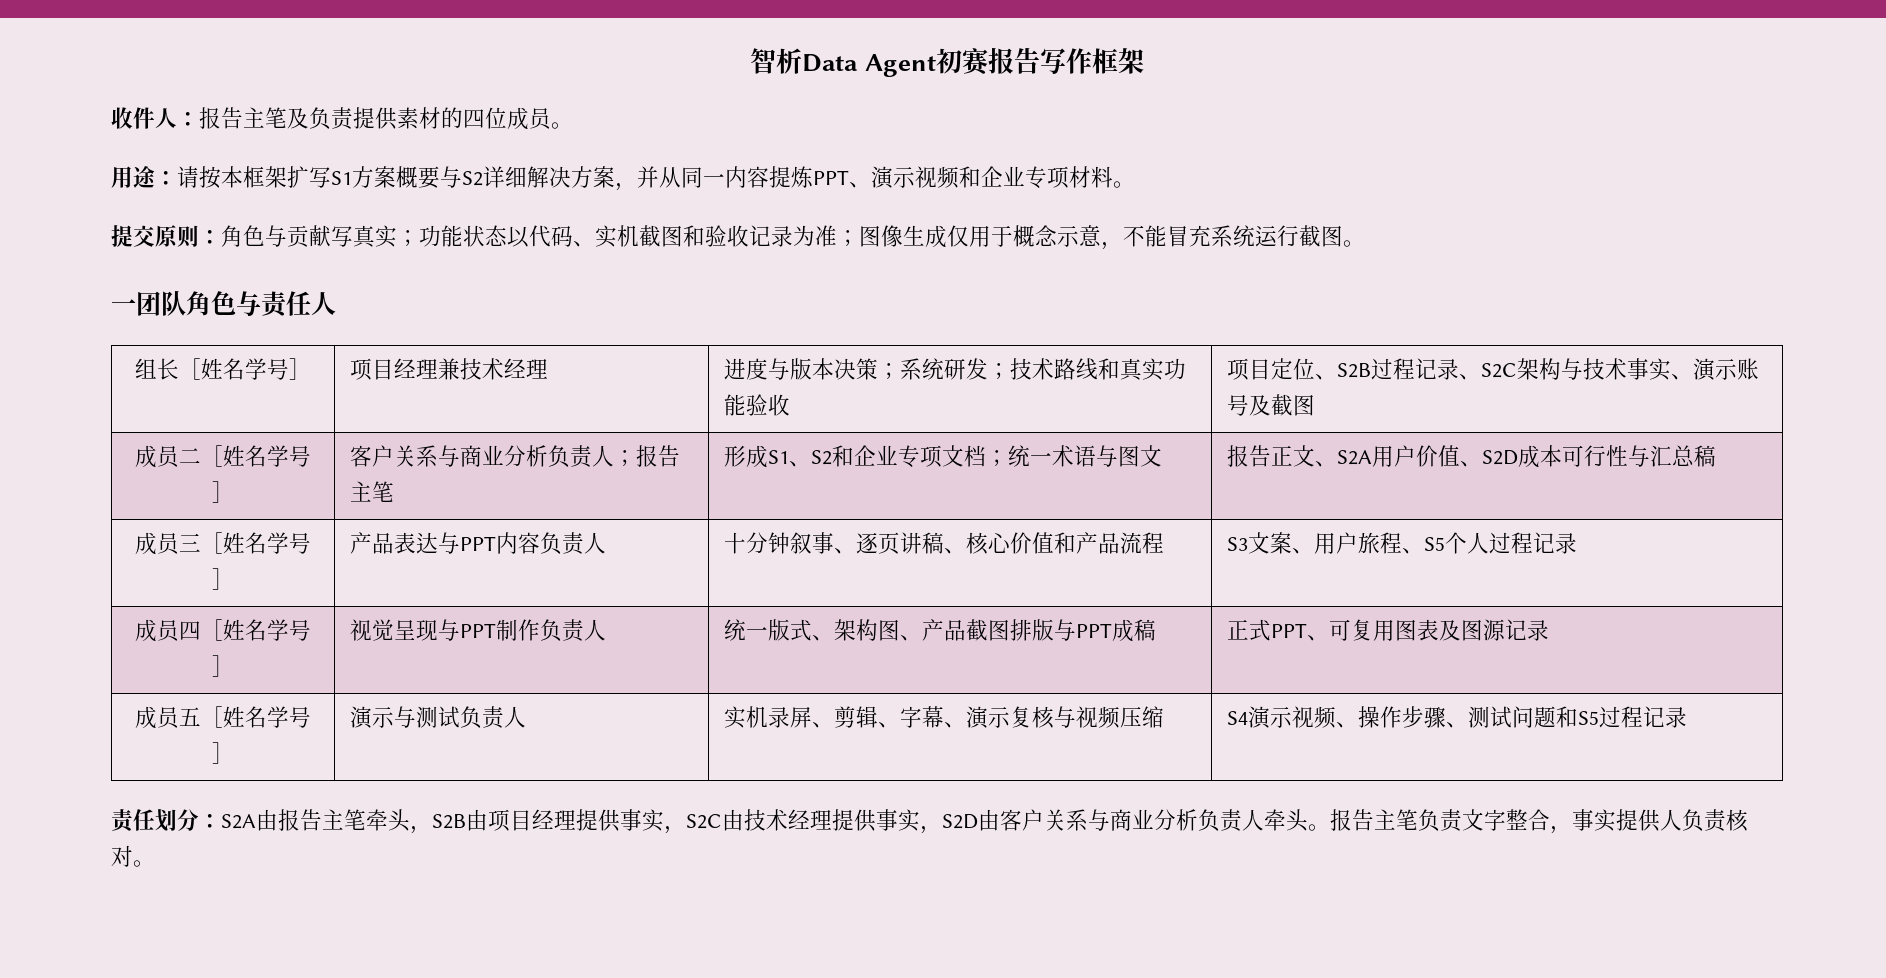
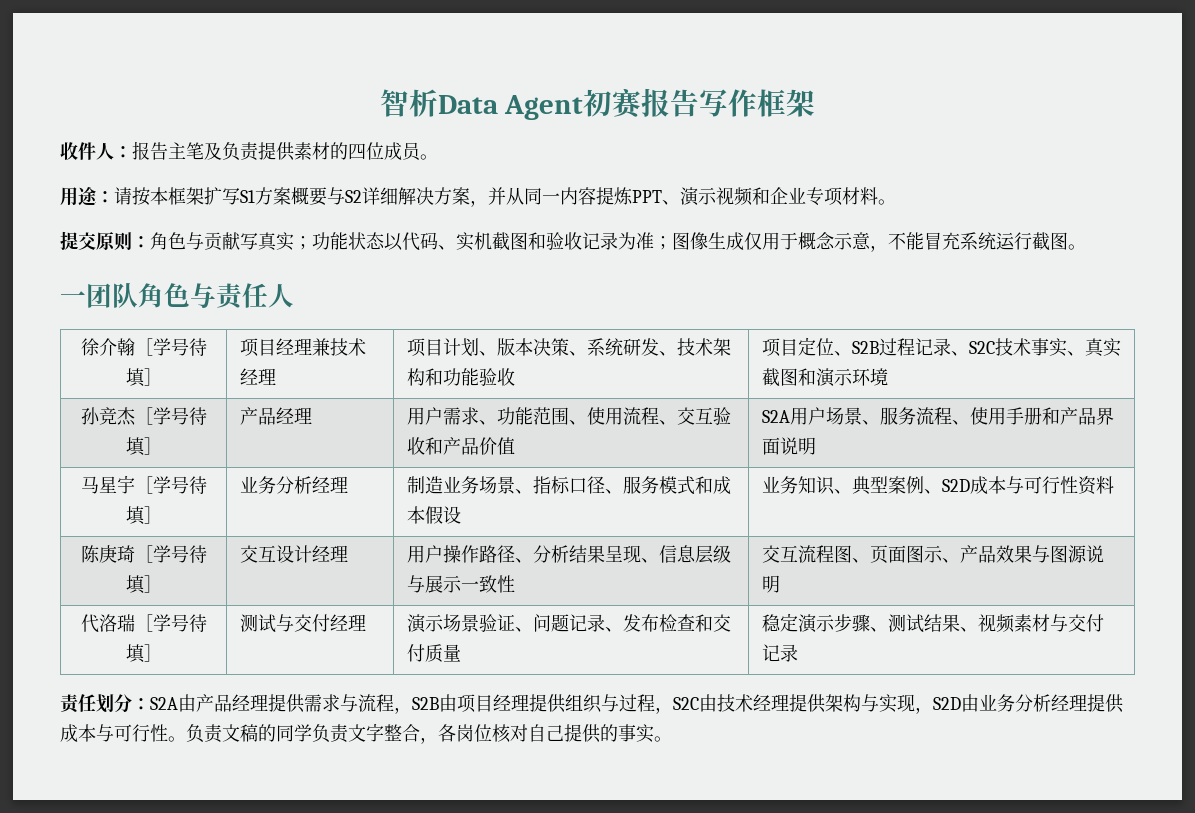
[135,358,289,380] 组长［姓名学号 -> [80,338,207,356] [125,368,146,387] 徐介翰［学号待填
[723,358,790,380] 进度与 -> [406,338,497,357] 项目计划、
[877,363,900,379] ； -> [568,351,587,356] 、
[987,358,1164,381] ；技术路线和真实 -> [658,338,731,356] [406,368,443,386] 、技术架构和
[1516,358,1583,380] 架构与 -> (995, 347) none
[1692,358,1759,381] [1226,394,1315,416] [135,445,311,468] [212,481,234,503] [349,445,680,468] [349,481,394,502] [723,445,1162,468] [1226,445,1716,468] [135,532,311,555] [212,568,234,590] [349,532,606,555] [723,532,1164,555] [1226,532,1577,554] [135,619,311,642] [212,655,234,677] [349,619,606,642] [723,619,1156,642] [1226,619,1549,641] [135,706,311,729] [212,742,234,764] [349,706,526,729] [723,706,1164,729] [1226,706,1643,729] 演示账号及截图 // 成员二［姓名学号］ | 客户关系与商业分析负责人；报告主笔 | 形成S1、S2和企业专项文档；统一术语与图文 | 报告正文、S2A用户价值、S2D成本可行性与汇总稿 // 成员三［姓名学号］ | 产品表达与PPT内容负责人 | 十分钟叙事、逐页讲稿、核心价值和产品流程 | S3文案、用户旅程、S5个人过程记录 // 成员四［姓名学号］ | 视觉呈现与PPT制作负责人 | 统一版式、架构图、产品截图排版与PPT成稿 | 正式PPT、可复用图表及图源记录 // 成员五［姓名学号］ | 演示与测试负责人 | 实机录屏、剪辑、字幕、演示复核与视频压缩 | S4演示视频、操作步骤、测试问题和S5过程 -> [1084,338,1121,357] [761,368,888,387] [80,407,207,426] [125,437,162,456] [239,407,312,425] [406,407,731,425] [406,437,515,455] [761,407,1114,425] [761,437,816,455] [80,475,207,494] [125,506,162,525] [239,476,348,494] [406,476,731,495] [406,506,461,524] [761,476,1114,495] [80,545,207,563] [125,575,162,594] [239,545,348,563] [406,545,731,564] [406,575,515,593] [761,545,1104,564] [761,575,780,593] [80,614,207,633] [125,644,162,663] [239,614,366,633] [406,614,731,633] [406,644,461,663] [761,613,1104,633] 真实截图和演示环境 // 孙竞杰［学号待填］ | 产品经理 | 用户需求、功能范围、使用流程、交互验收和产品价值 | S2A用户场景、服务流程、使用手册和产品界面说明 // 马星宇［学号待填］ | 业务分析经理 | 制造业务场景、指标口径、服务模式和成本假设 | 业务知识、典型案例、S2D成本与可行性资料 // 陈庚琦［学号待填］ | 交互设计经理 | 用户操作路径、分析结果呈现、信息层级与展示一致性 | 交互流程图、页面图示、产品效果与图源说明 // 代洛瑞［学号待填］ | 测试与交付经理 | 演示场景验证、问题记录、发布检查和交付质量 | 稳定演示步骤、测试结果、视频素材与交付
[278,809,410,832] 报告主笔牵头 -> [196,694,394,713] 产品经理提供需求与流程
[620,809,664,832] 事实 -> [565,694,655,713] 组织与过程
[876,809,1748,834] [111,845,133,867] 事实，S2D由客户关系与商业分析负责人牵头。报告主笔负责文字整合，事实提供人负责核对 -> [825,694,1124,714] [60,723,654,744] 架构与实现，S2D由业务分析经理提供成本与可行性。负责文稿的同学负责文字整合，各岗位核对自己提供的事实

